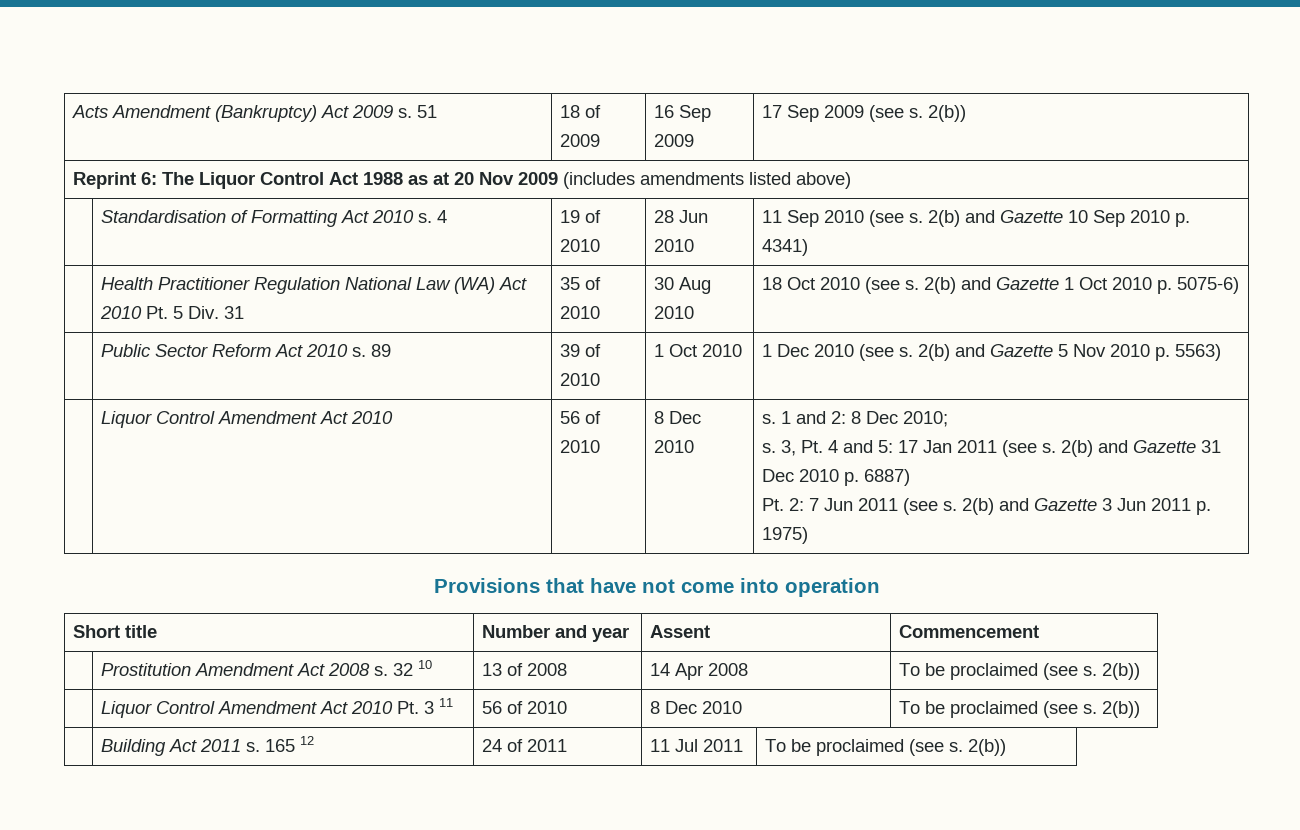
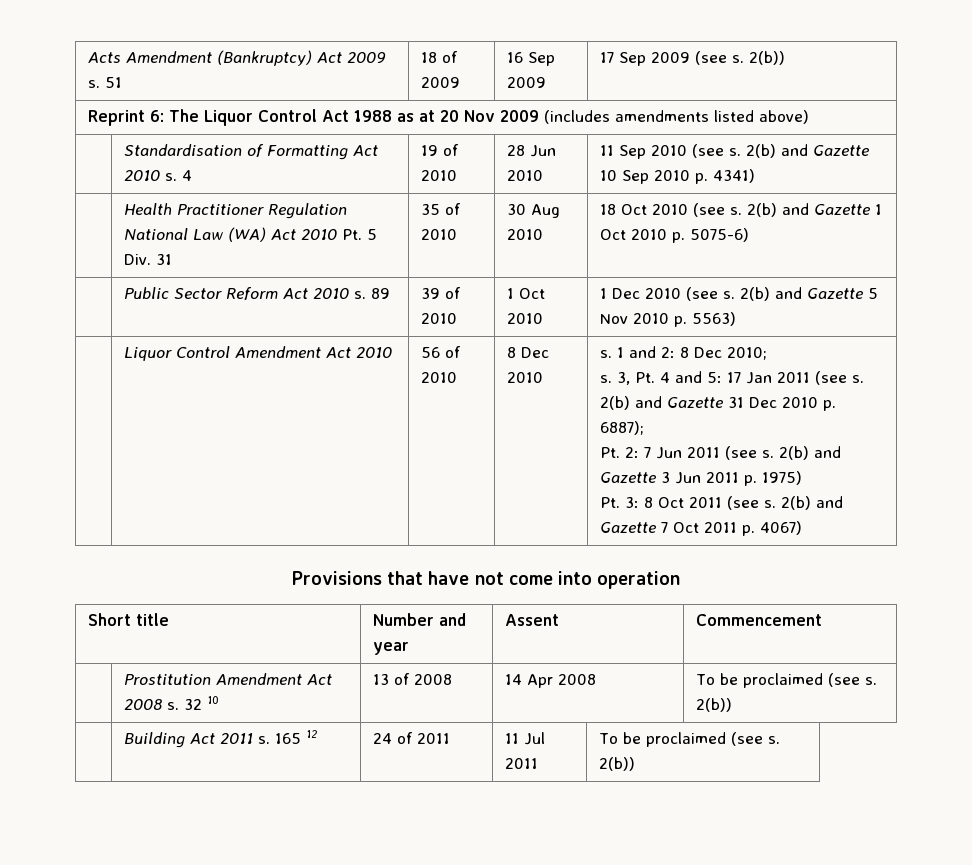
[863,469,910,486] 6887) -> [600,421,645,435] 6887);
(808, 535) none -> [600,496,844,510] [600,521,803,536] // Pt. 3: 8 Oct 2011 (see s. 2(b) and Gazette 7 Oct 2011 p. 4067)
[100,698,453,718] [481,701,567,714] [649,701,742,714] [898,701,1140,718] // | Liquor Control Amendment Act 2010 Pt. 3 11 | 56 of 2010 | 8 Dec 2010 | To be proclaimed (see s. 2(b)) -> (733, 705) none

